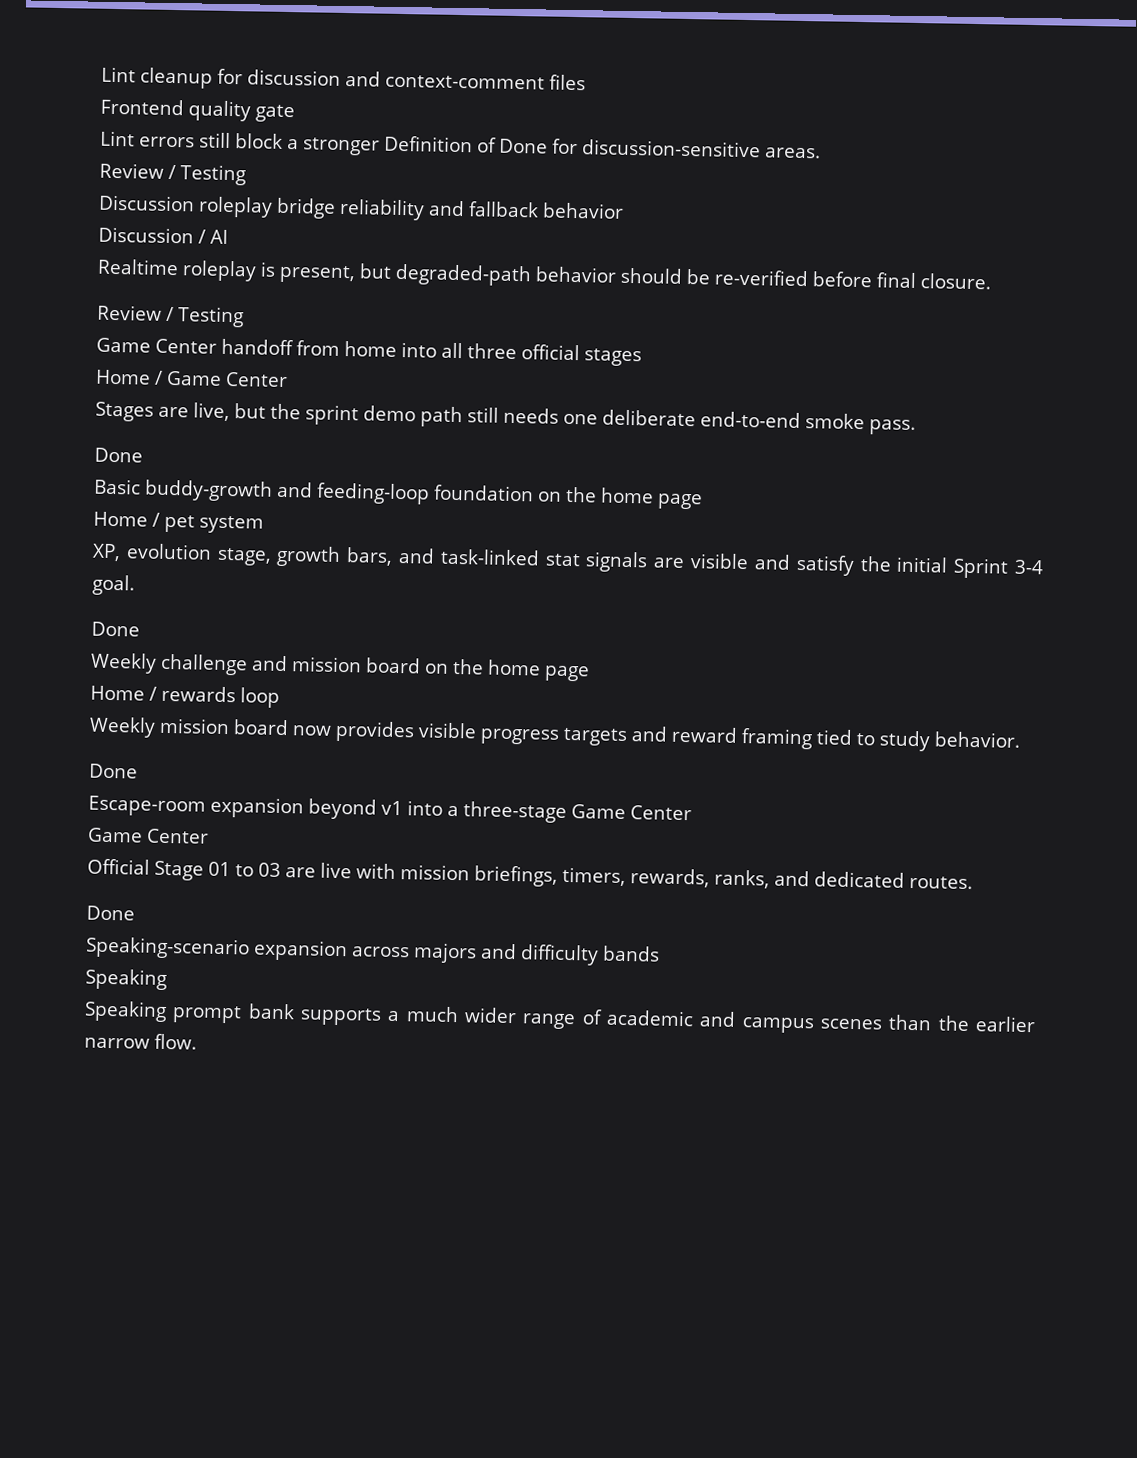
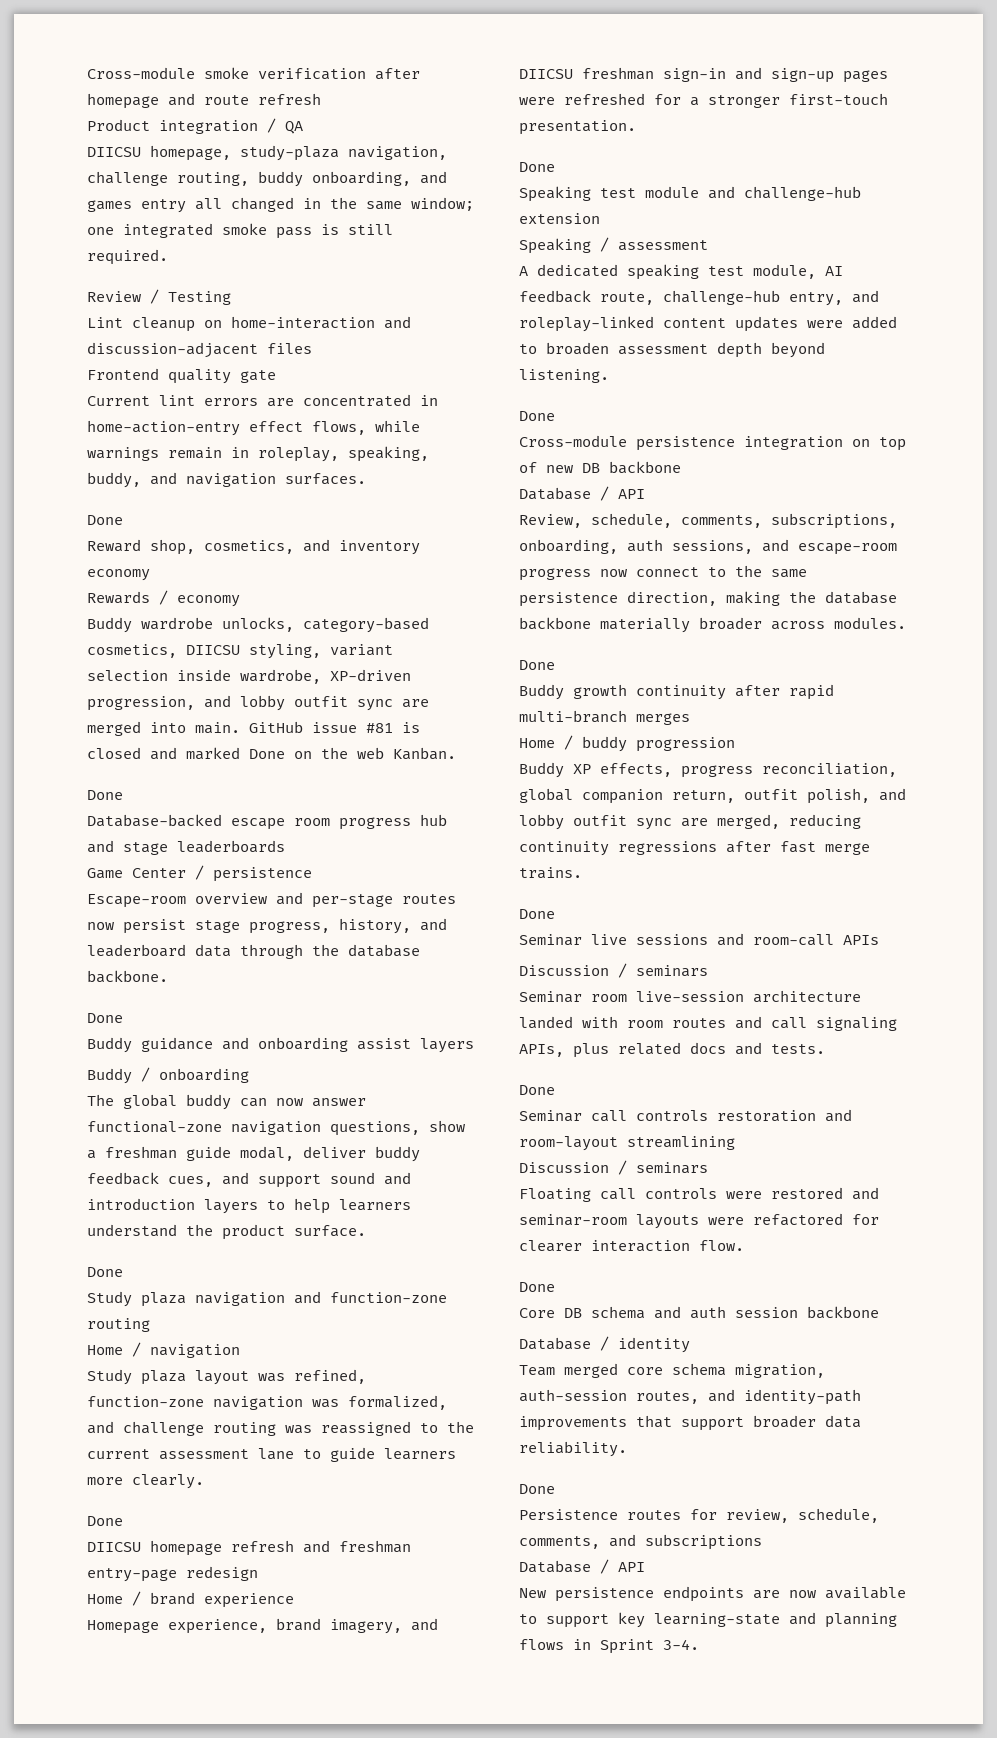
[101,66,586,91] [100,98,295,123] [100,130,821,159] [99,162,246,186] [98,194,624,221] [98,226,228,244] [97,258,991,290] [97,304,244,328] [96,337,642,367] [95,369,288,388] [95,401,916,436] [94,447,143,463] [94,478,703,510] [93,511,264,534] [92,543,1044,579] [92,574,135,596] [91,621,140,637] [90,652,590,682] [90,685,280,708] [89,716,1021,752] [89,763,138,779] [88,795,692,823] [87,827,209,844] [87,858,973,890] [86,905,135,921] [85,936,660,966] [85,968,167,991] [84,1000,1036,1034] [84,1033,197,1050] Lint cleanup for discussion and context-comment files // Frontend quality gate // Lint errors still block a stronger Definition of Done for discussion-sensitive areas. // Review / Testing // Discussion roleplay bridge reliability and fallback behavior // Discussion / AI // Realtime roleplay is present, but degraded-path behavior should be re-verified before final closure. // Review / Testing // Game Center handoff from home into all three official stages // Home / Game Center // Stages are live, but the sprint demo path still needs one deliberate end-to-end smoke pass. // Done // Basic buddy-growth and feeding-loop foundation on the home page // Home / pet system // XP, evolution stage, growth bars, and task-linked stat signals are visible and satisfy the initial Sprint 3-4 goal. // Done // Weekly challenge and mission board on the home page // Home / rewards loop // Weekly mission board now provides visible progress targets and reward framing tied to study behavior. // Done // Escape-room expansion beyond v1 into a three-stage Game Center // Game Center // Official Stage 01 to 03 are live with mission briefings, timers, rewards, ranks, and dedicated routes. // Done // Speaking-scenario expansion across majors and difficulty bands // Speaking // Speaking prompt bank supports a much wider range of academic and campus scenes than the earlier narrow flow. -> [87,67,420,80] [87,93,321,109] [87,118,303,134] [87,145,447,161] [87,171,447,187] [87,197,474,213] [87,223,393,239] [87,249,168,265] [87,289,231,305] [87,316,411,332] [87,342,312,358] [87,368,276,384] [87,394,438,407] [87,420,420,436] [87,446,429,462] [87,472,366,488] [87,515,123,525] [87,539,420,555] [87,569,150,581] [87,590,240,607] [87,617,429,633] [87,644,393,659] [87,669,411,684] [87,695,429,711] [87,721,420,736] [87,747,456,760] [87,790,123,800] [87,814,447,830] [87,840,285,855] [87,865,312,882] [87,892,456,908] [87,918,447,934] [87,944,420,959] [87,970,168,983] [87,1013,123,1023] [87,1037,474,1053] [87,1067,249,1084] [87,1094,366,1110] [87,1120,465,1136] [87,1146,420,1162] [87,1172,411,1188] [87,1198,411,1214] [87,1224,366,1240] [87,1267,123,1277] [87,1291,447,1307] [87,1318,150,1332] [87,1342,240,1358] [87,1369,366,1385] [87,1395,447,1410] [87,1421,474,1436] [87,1447,456,1462] [87,1474,204,1489] [87,1516,123,1526] [87,1540,411,1556] [87,1566,258,1582] [87,1591,294,1608] [87,1618,438,1634] [519,67,888,83] [519,93,888,108] [519,120,636,135] [519,162,555,172] [519,186,861,202] [519,213,600,224] [519,237,708,254] [519,264,843,280] [519,290,879,306] [519,316,897,332] [519,342,825,358] [519,369,609,383] [519,411,555,421] [519,435,906,451] [519,461,681,474] [519,486,645,501] [519,513,897,529] [519,539,897,555] [519,565,807,581] [519,591,897,607] [519,617,906,633] [519,660,555,670] [519,684,834,700] [519,710,690,725] [519,735,735,752] [519,762,897,778] [519,788,906,804] [519,814,861,830] [519,841,870,856] [519,867,582,879] [519,909,555,919] [519,933,879,946] [519,963,708,978] [519,990,861,1003] [519,1016,897,1031] [519,1042,825,1058] [519,1085,555,1095] [519,1109,852,1122] [519,1136,735,1151] [519,1160,708,1175] [519,1187,879,1202] [519,1213,879,1229] [519,1240,744,1252] [519,1282,555,1292] [519,1306,879,1319] [519,1336,690,1353] [519,1363,825,1378] [519,1389,861,1405] [519,1415,861,1431] [519,1441,627,1457] [519,1484,555,1494] [519,1508,879,1523] [519,1534,762,1550] [519,1559,645,1574] [519,1586,906,1602] [519,1612,897,1628] [519,1639,699,1654] Cross-module smoke verification after homepage and route refresh // Product integration / QA // DIICSU homepage, study-plaza navigation, challenge routing, buddy onboarding, and games entry all changed in the same window; one integrated smoke pass is still required. // Review / Testing // Lint cleanup on home-interaction and discussion-adjacent files // Frontend quality gate // Current lint errors are concentrated in home-action-entry effect flows, while warnings remain in roleplay, speaking, buddy, and navigation surfaces. // Done // Reward shop, cosmetics, and inventory economy // Rewards / economy // Buddy wardrobe unlocks, category-based cosmetics, DIICSU styling, variant selection inside wardrobe, XP-driven progression, and lobby outfit sync are merged into main. GitHub issue #81 is closed and marked Done on the web Kanban. // Done // Database-backed escape room progress hub and stage leaderboards // Game Center / persistence // Escape-room overview and per-stage routes now persist stage progress, history, and leaderboard data through the database backbone. // Done // Buddy guidance and onboarding assist layers // Buddy / onboarding // The global buddy can now answer functional-zone navigation questions, show a freshman guide modal, deliver buddy feedback cues, and support sound and introduction layers to help learners understand the product surface. // Done // Study plaza navigation and function-zone routing // Home / navigation // Study plaza layout was refined, function-zone navigation was formalized, and challenge routing was reassigned to the current assessment lane to guide learners more clearly. // Done // DIICSU homepage refresh and freshman entry-page redesign // Home / brand experience // Homepage experience, brand imagery, and DIICSU freshman sign-in and sign-up pages were refreshed for a stronger first-touch presentation. // Done // Speaking test module and challenge-hub extension // Speaking / assessment // A dedicated speaking test module, AI feedback route, challenge-hub entry, and roleplay-linked content updates were added to broaden assessment depth beyond listening. // Done // Cross-module persistence integration on top of new DB backbone // Database / API // Review, schedule, comments, subscriptions, onboarding, auth sessions, and escape-room progress now connect to the same persistence direction, making the database backbone materially broader across modules. // Done // Buddy growth continuity after rapid multi-branch merges // Home / buddy progression // Buddy XP effects, progress reconciliation, global companion return, outfit polish, and lobby outfit sync are merged, reducing continuity regressions after fast merge trains. // Done // Seminar live sessions and room-call APIs // Discussion / seminars // Seminar room live-session architecture landed with room routes and call signaling APIs, plus related docs and tests. // Done // Seminar call controls restoration and room-layout streamlining // Discussion / seminars // Floating call controls were restored and seminar-room layouts were refactored for clearer interaction flow. // Done // Core DB schema and auth session backbone // Database / identity // Team merged core schema migration, auth-session routes, and identity-path improvements that support broader data reliability. // Done // Persistence routes for review, schedule, comments, and subscriptions // Database / API // New persistence endpoints are now available to support key learning-state and planning flows in Sprint 3-4.

